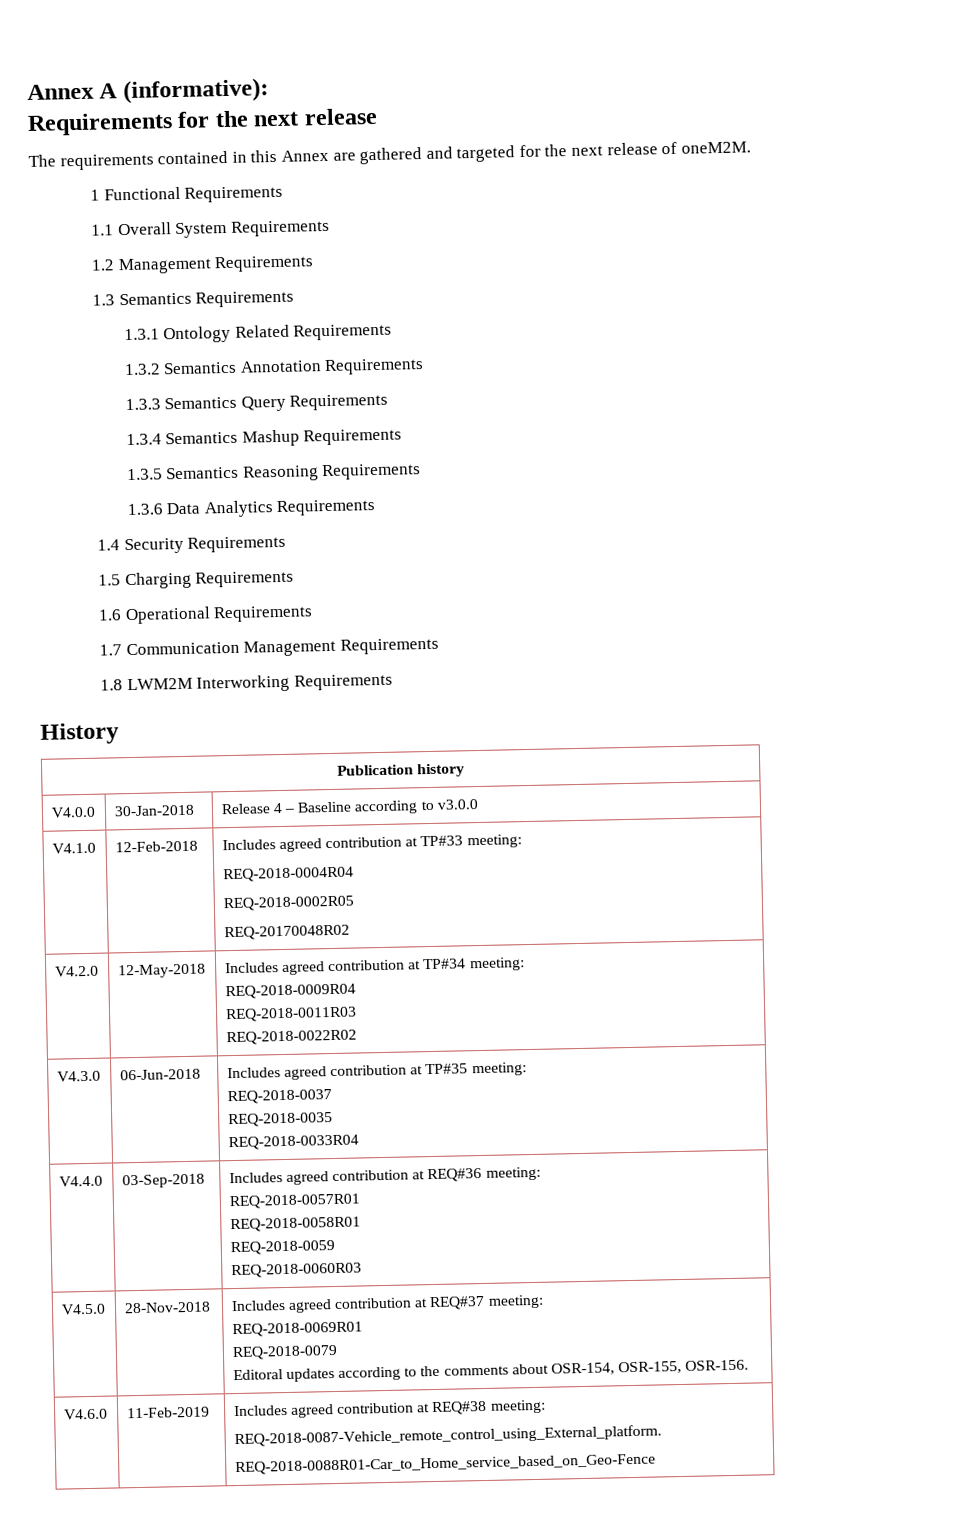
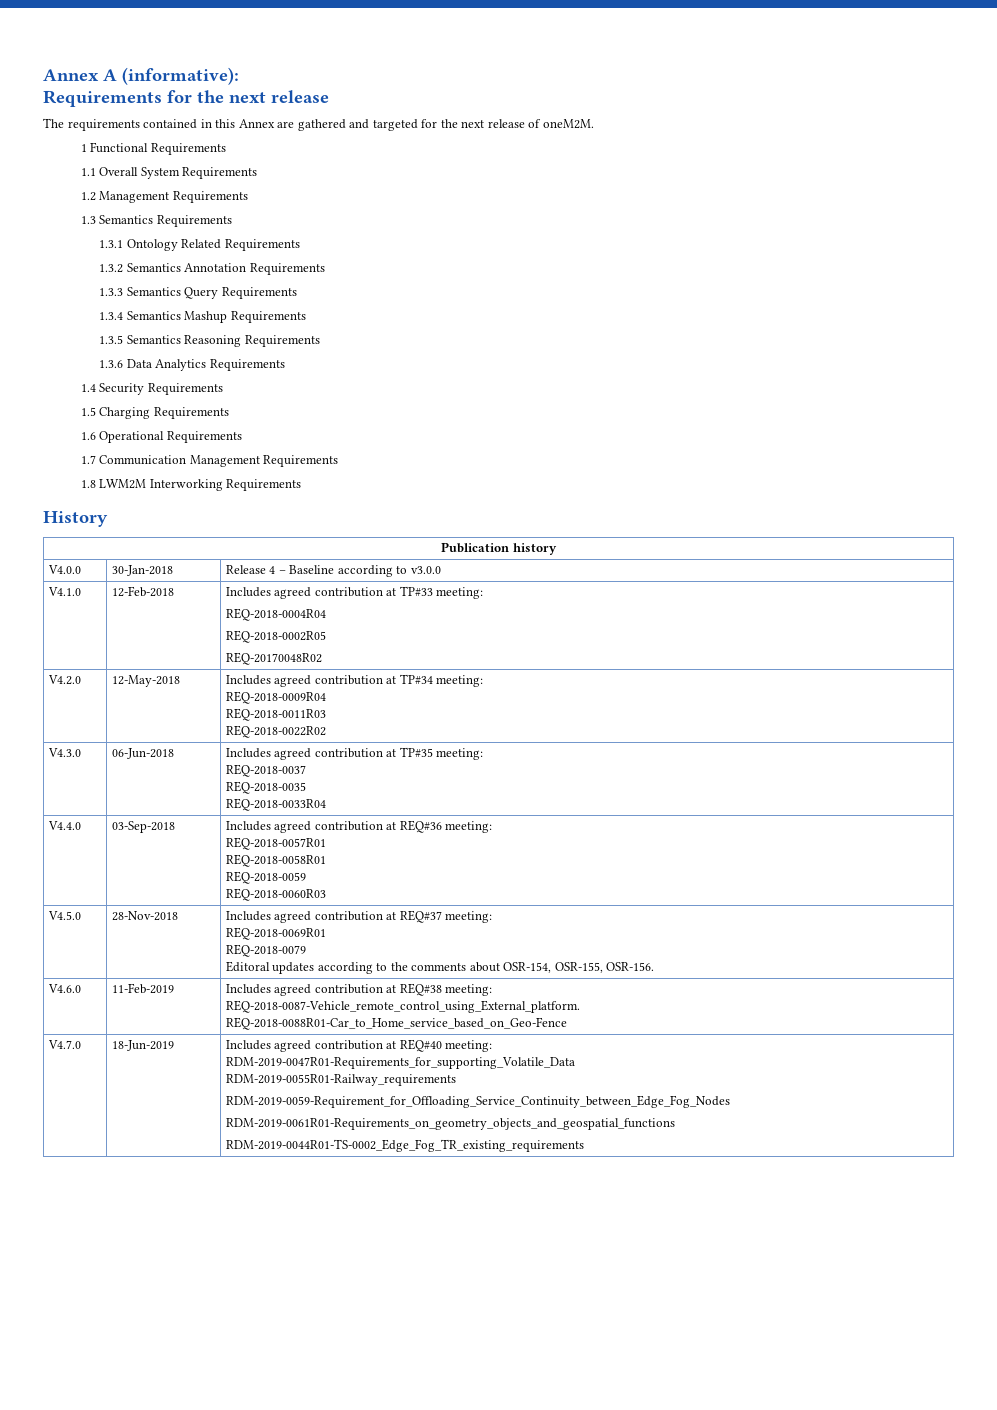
(656, 1464) none -> [47,1040,81,1049] [111,1040,174,1051] [225,1039,493,1052] [225,1057,575,1069] [225,1074,456,1086] [225,1095,730,1108] [225,1118,675,1130] [225,1139,584,1152] // V4.7.0 | 18-Jun-2019 | Includes agreed contribution at REQ#40 meeting: // RDM-2019-0047R01-Requirements_for_supporting_Volatile_Data // RDM-2019-0055R01-Railway_requirements // RDM-2019-0059-Requirement_for_Offloading_Service_Continuity_between_Edge_Fog_Nodes // RDM-2019-0061R01-Requirements_on_geometry_objects_and_geospatial_functions // RDM-2019-0044R01-TS-0002_Edge_Fog_TR_existing_requirements

